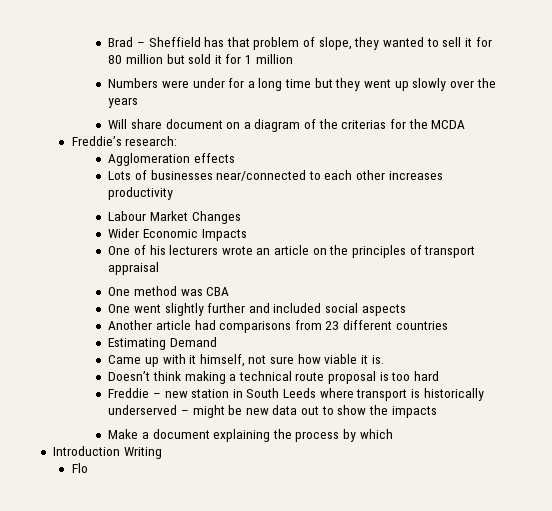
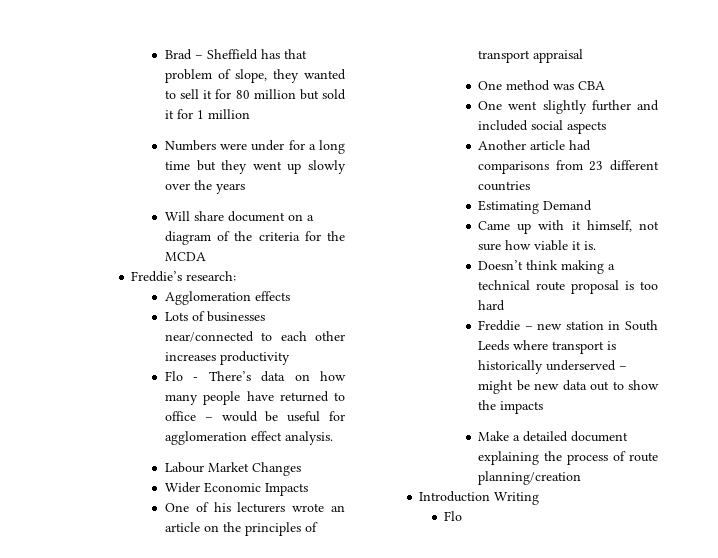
[341,120,387,129] criterias -> [258,232,300,241] criteria
(174, 193) none -> [165,371,346,382] [165,391,345,405] [165,411,345,422] [165,431,334,445] // Flo - There’s data on how many people have returned to office – would be useful for agglomeration effect analysis.
(149, 435) none -> [523,431,569,442] detailed
[343,429,393,442] by which -> [613,451,658,462] [478,471,582,485] of route planning/creation

